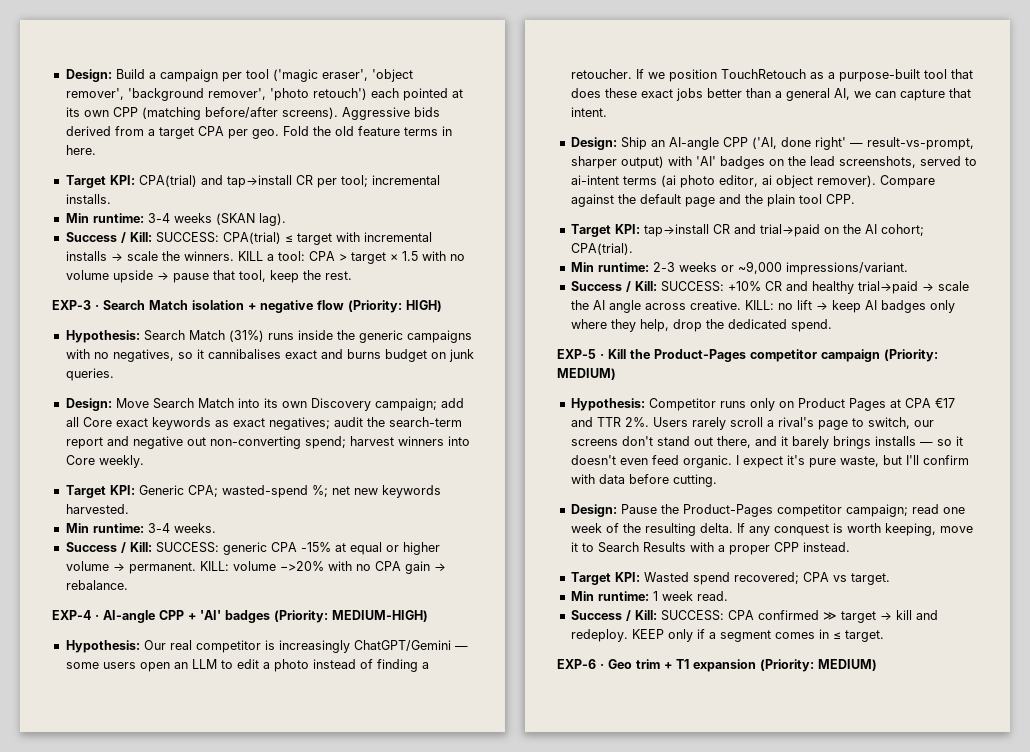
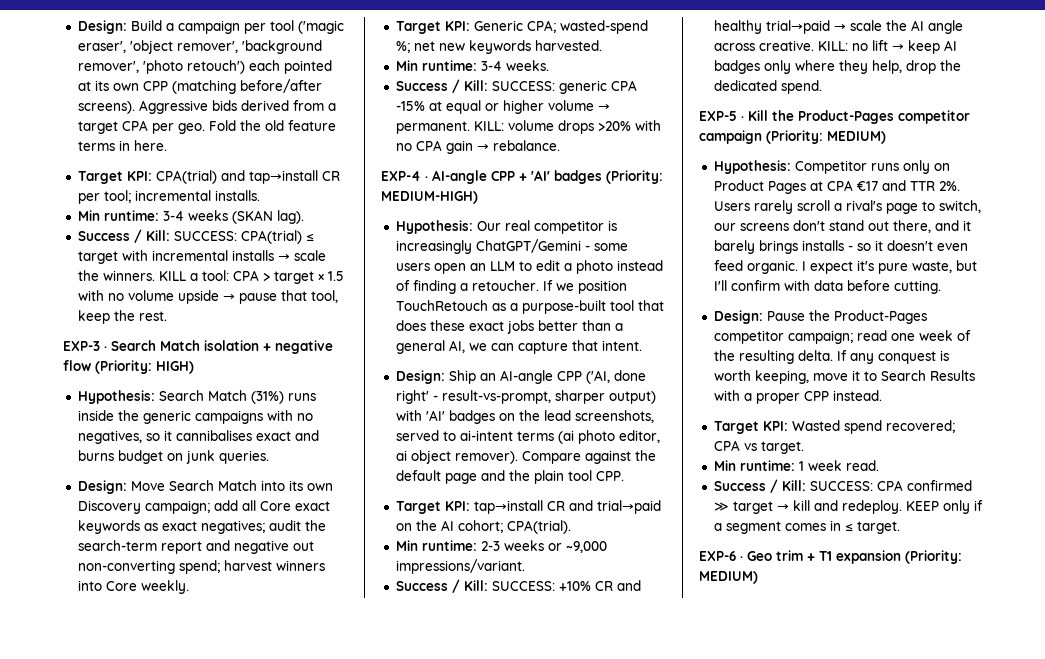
[279,561,324,571] −>20% -> [557,120,631,134] drops >20%
[454,646,468,650] — -> [584,245,590,251] -
[849,143,863,147] — -> [432,395,438,401] -
[919,442,933,446] — -> [847,245,853,251] -

